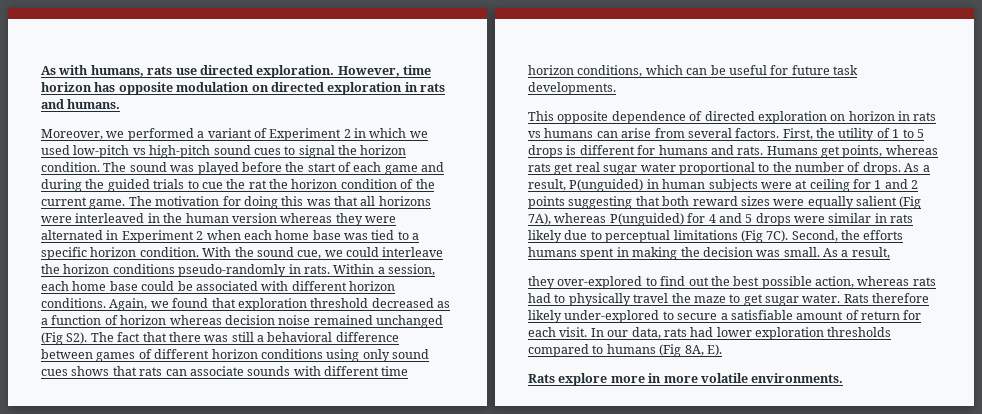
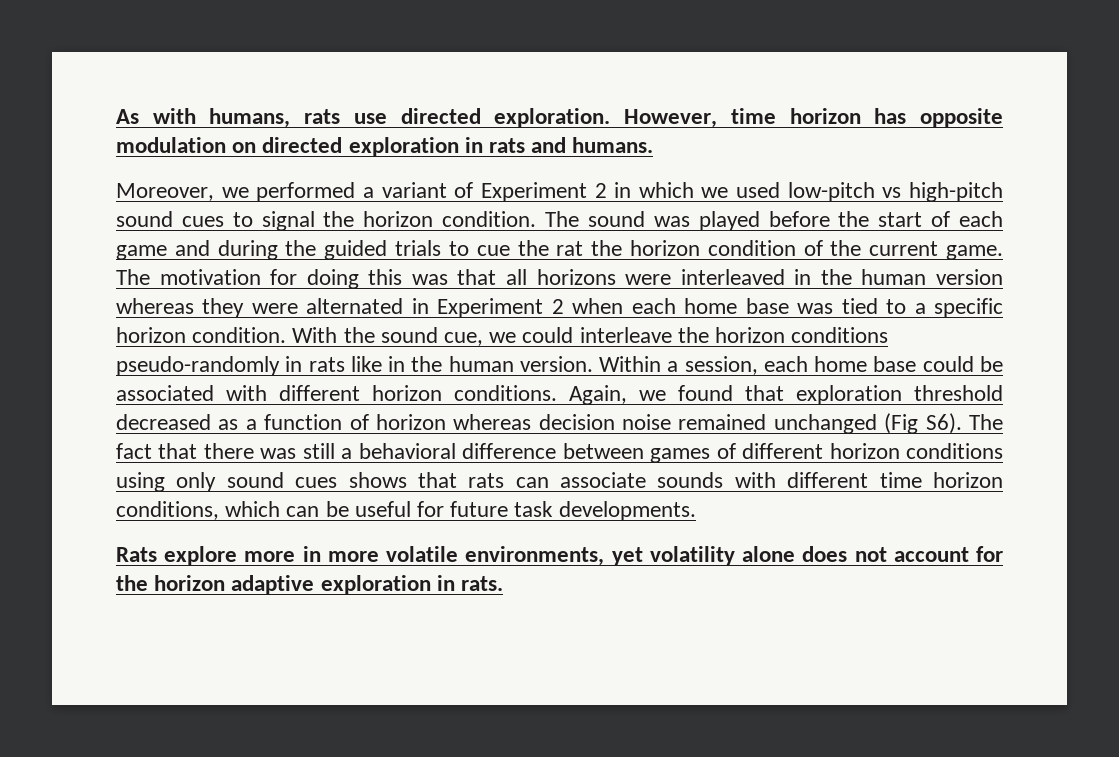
[303,265,330,274] rats. -> [308,356,593,372] rats like in the human version.
[66,332,88,344] S2). -> [925,413,962,434] S6).
[528,111,937,124] [528,128,924,141] [528,145,938,158] [528,162,930,175] [528,179,919,192] [528,196,922,209] [528,213,914,226] [528,230,904,243] [528,247,890,260] [528,276,936,289] [528,293,930,306] [528,310,922,323] [528,327,892,340] [528,344,722,357] // This opposite dependence of directed exploration on horizon in rats vs humans can arise from several factors. First, the utility of 1 to 5 drops is different for humans and rats. Humans get points, whereas rats get real sugar water proportional to the number of drops. As a result, P(unguided) in human subjects were at ceiling for 1 and 2 points suggesting that both reward sizes were equally salient (Fig 7A), whereas P(unguided) for 4 and 5 drops were similar in rats likely due to perceptual limitations (Fig 7C). Second, the efforts humans spent in making the decision was small. As a result, // they over-explored to find out the best possible action, whereas rats had to physically travel the maze to get sugar water. Rats therefore likely under-explored to secure a satisfiable amount of return for each visit. In our data, rats had lower exploration thresholds compared to humans (Fig 8A, E). -> (696, 511) none
[751,373,844,383] environments. -> [465,546,1004,566] [116,575,504,595] environments, yet volatility alone does not account for the horizon adaptive exploration in rats.

